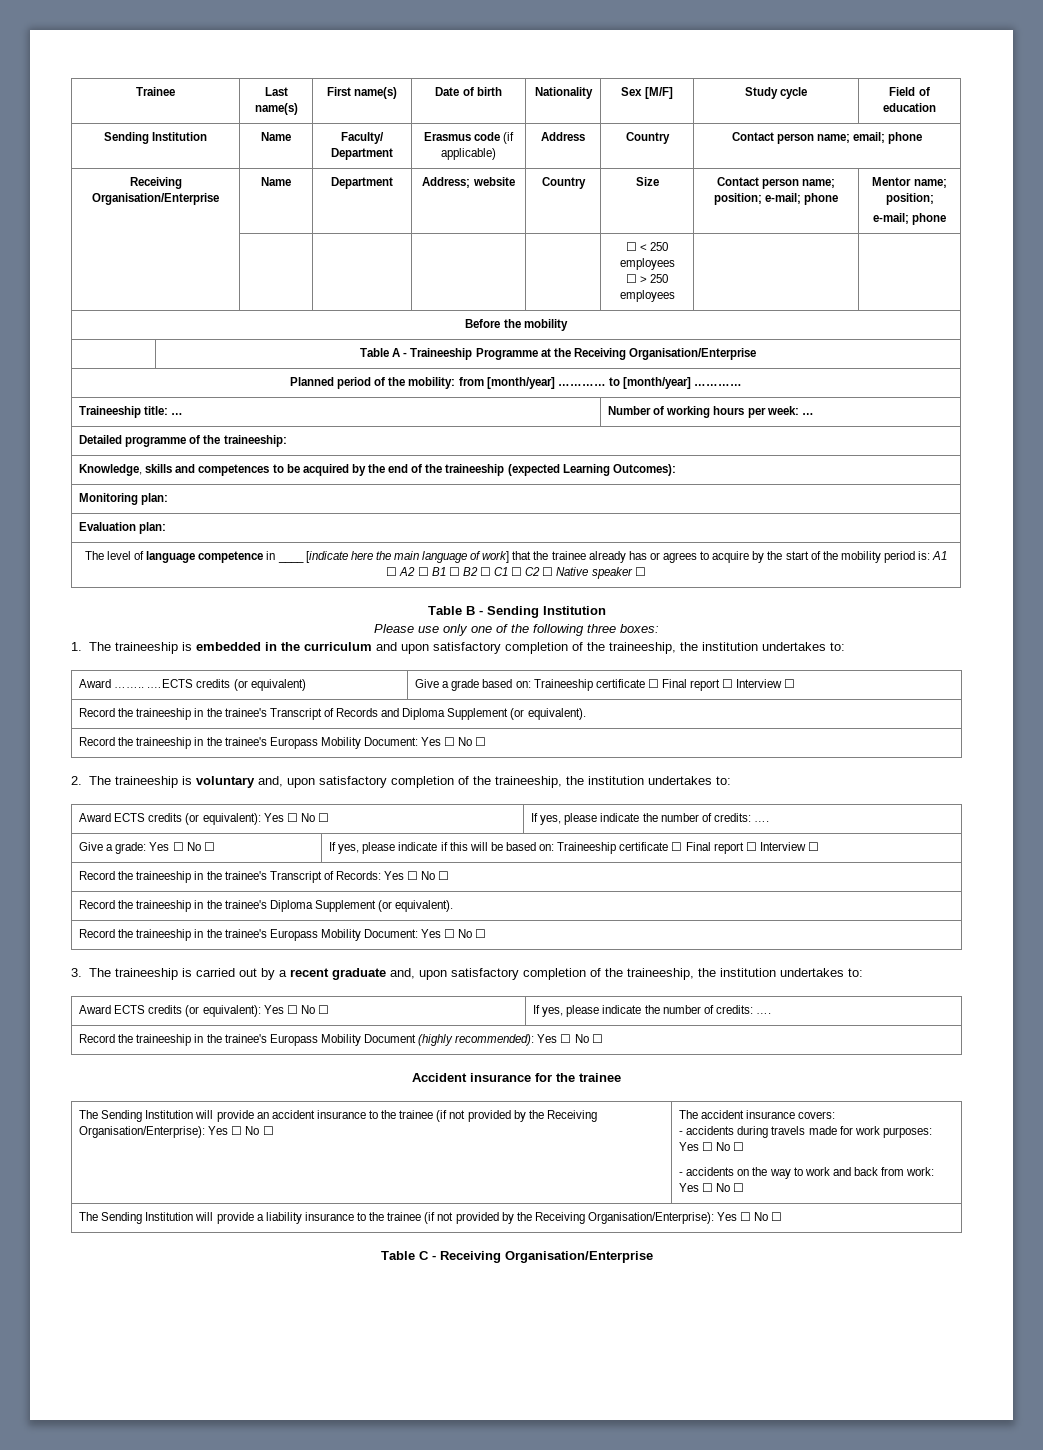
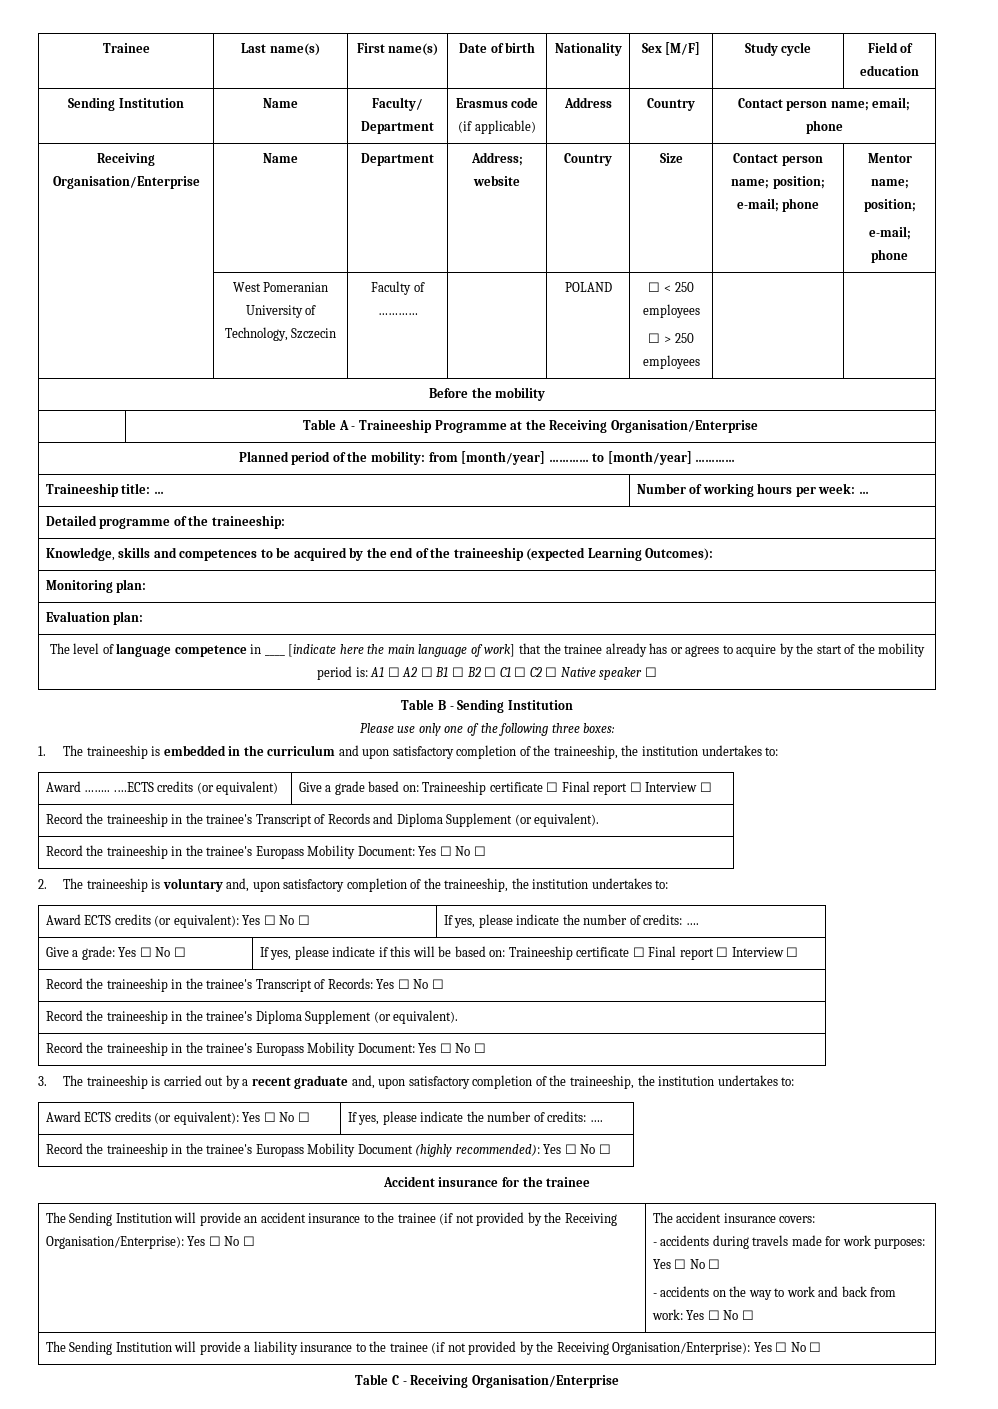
(947, 219) | | | -> [232,282,329,292] [245,305,317,318] [224,327,337,341] [371,281,425,295] [377,313,418,315] [564,282,612,292] West Pomeranian University of Technology, Szczecin | Faculty of ………… | | POLAND

